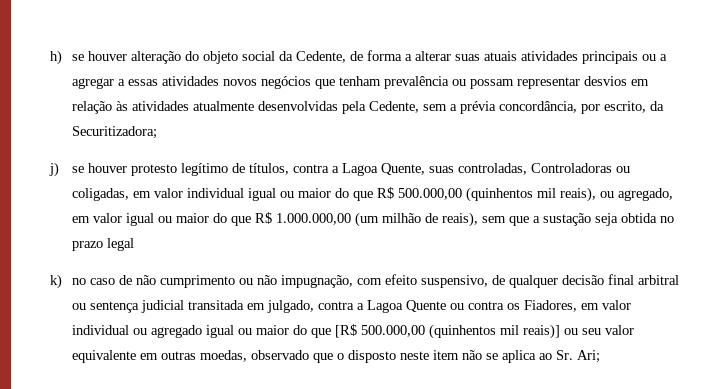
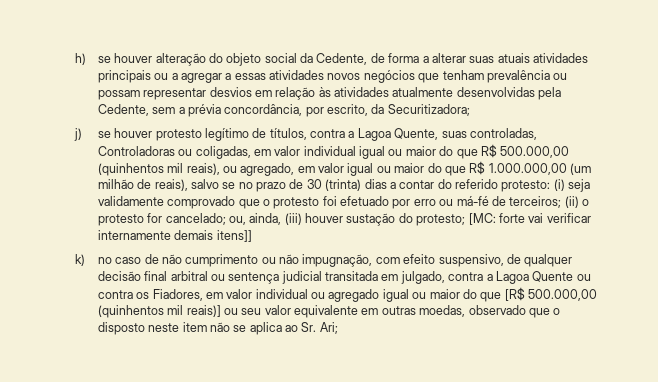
[482,213,675,226] [72,238,135,251] sem que a sustação seja obtida no prazo legal -> [190,179,591,192] [97,196,590,209] [97,213,591,226] [97,230,252,242] salvo se no prazo de 30 (trinta) dias a contar do referido protesto: (i) seja validamente comprovado que o protesto foi efetuado por erro ou má-fé de terceiros; (ii) o protesto for cancelado; ou, ainda, (iii) houver sustação do protesto; [MC: forte vai verificar internamente demais itens]]

